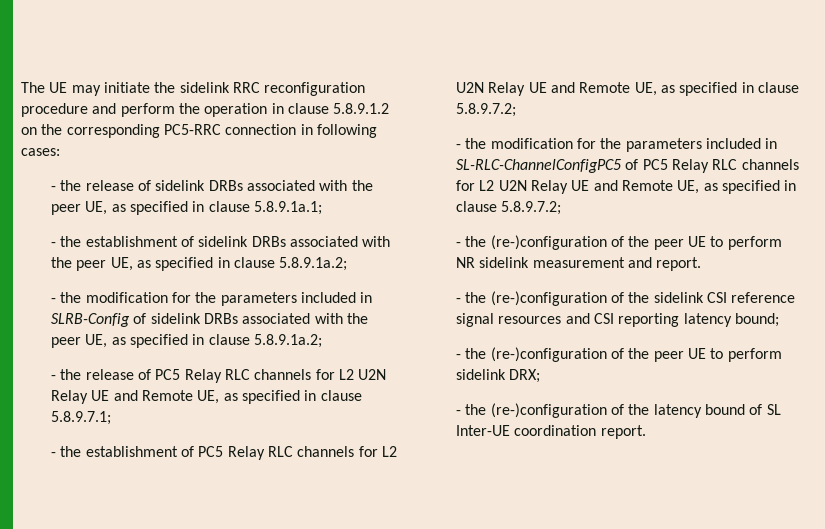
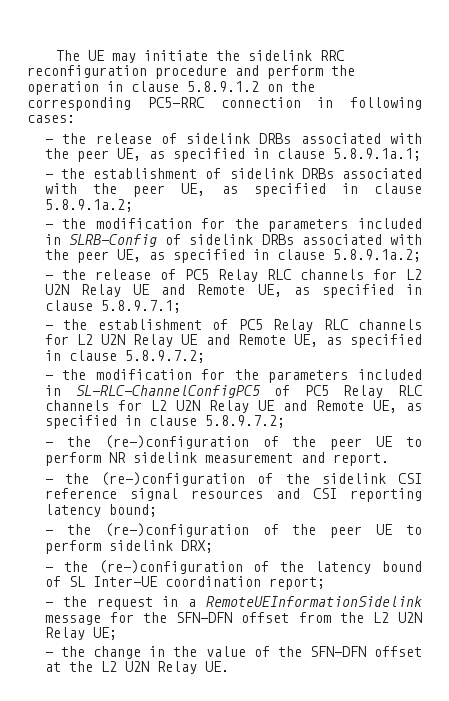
[600,425,646,439] report. -> [268,577,325,590] [44,596,422,610] [44,612,422,625] [44,627,117,640] [44,646,422,659] [44,661,229,674] report; // - the request in a RemoteUEInformationSidelink message for the SFN-DFN offset from the L2 U2N Relay UE; // - the change in the value of the SFN-DFN offset at the L2 U2N Relay UE.

